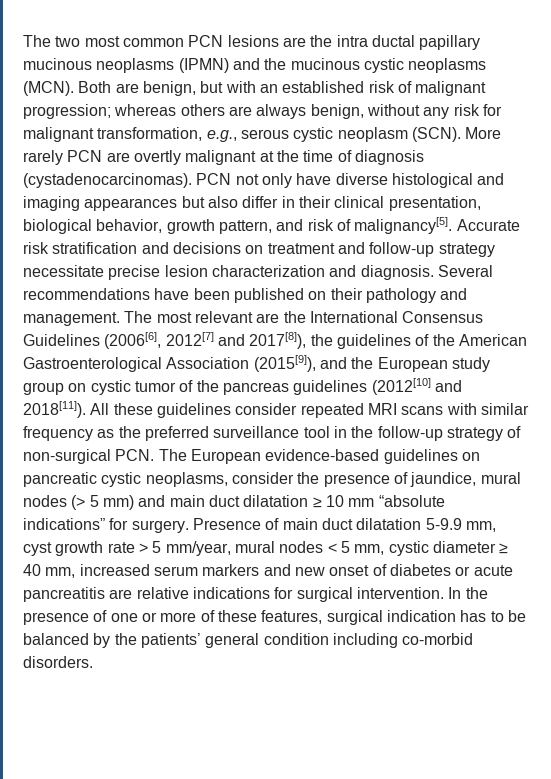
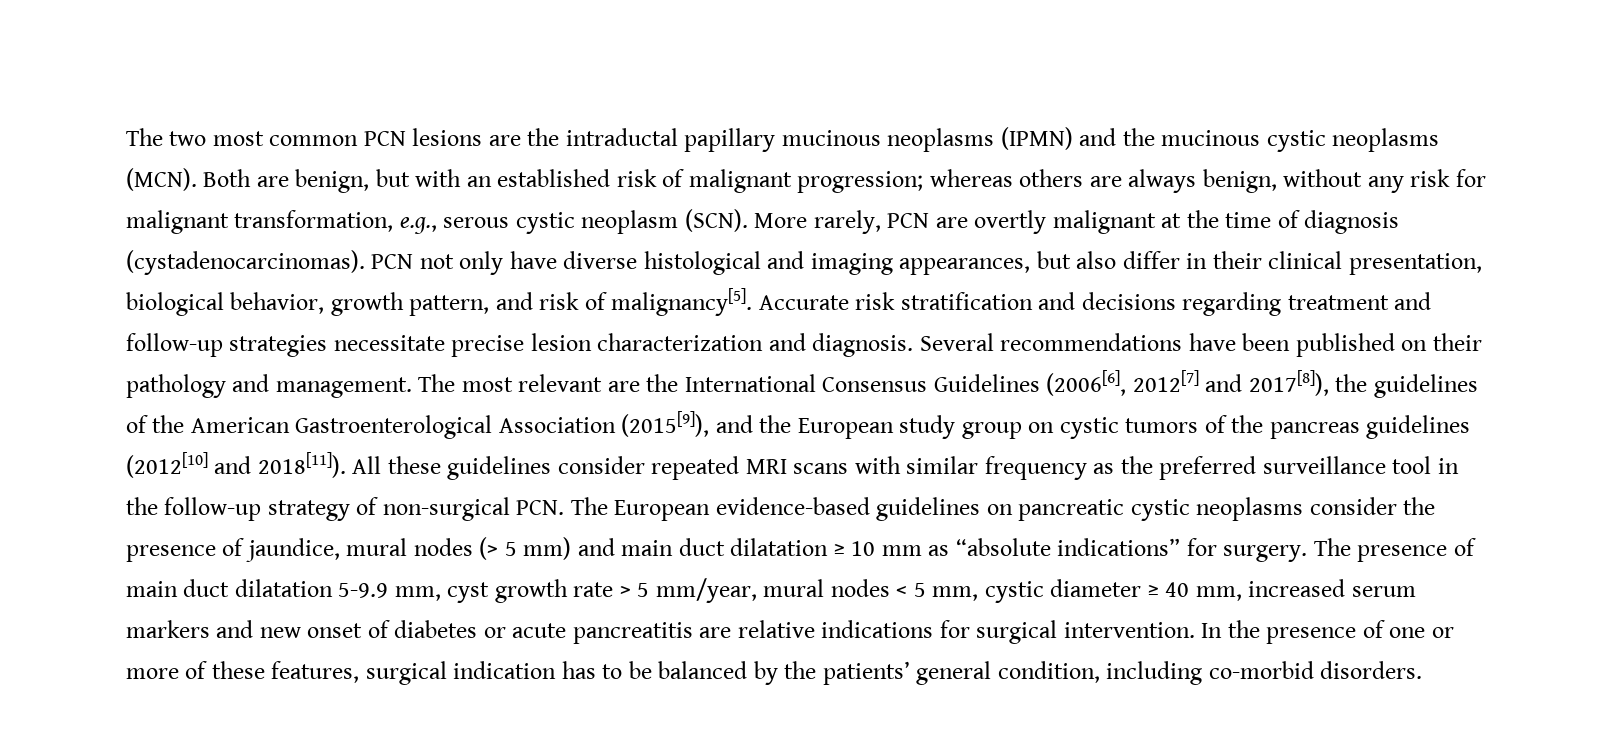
[336,35,415,47] intra ductal -> [565,128,678,146] intraductal
[23,150,63,165] rarely -> [813,210,881,234] rarely,
[84,198,178,211] appearances -> [899,258,1031,275] appearances,
[245,245,264,254] on -> [1182,292,1282,316] regarding
[438,243,495,257] strategy -> [229,335,328,357] strategies
[134,381,176,392] tumor -> [1125,418,1199,433] tumors
[145,472,228,487] neoplasms, -> [1196,497,1304,521] neoplasms
(375, 502) none -> [928,545,950,556] as
[192,518,261,530] Presence -> [1313,538,1448,562] The presence
[263,633,329,645] condition -> [997,661,1100,683] condition,

